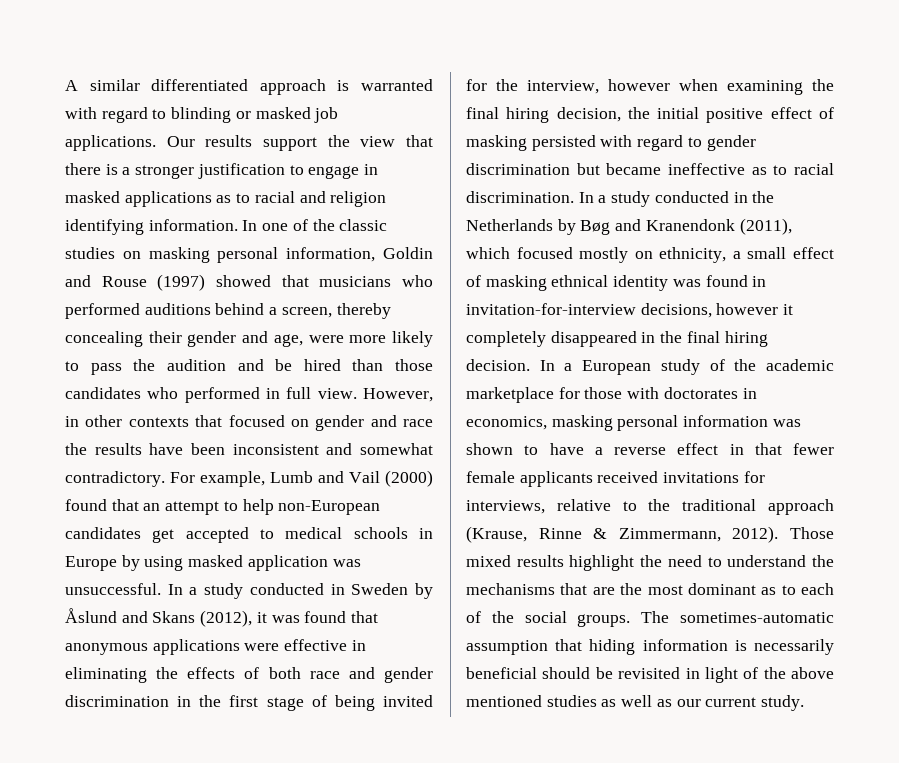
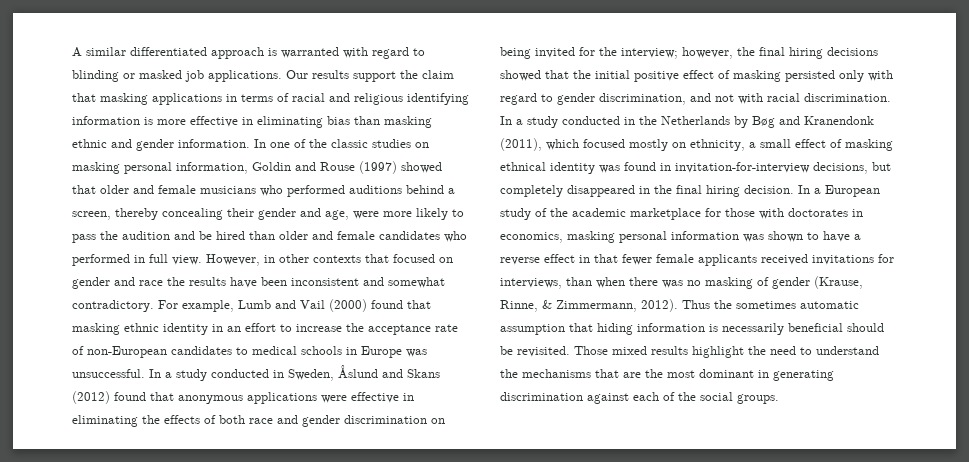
[360,135,433,147] [65,163,379,179] [65,191,387,207] [65,219,144,235] view that there is a stronger justification to engage in masked applications as to racial and religion identifying -> [422,70,454,79] [72,93,469,105] [72,116,432,128] [72,139,174,151] claim that masking applications in terms of racial and religious identifying information is more effective in eliminating bias than masking ethnic and gender
(309, 281) none -> [100,185,196,194] older and female
[395,359,433,371] those -> [279,231,375,240] older and female
[143,499,381,515] [65,527,249,543] an attempt to help non-European candidates get accepted -> [72,323,458,335] [72,346,232,358] masking ethnic identity in an effort to increase the acceptance rate of non-European candidates
[121,555,328,571] by using masked application -> (402, 352) none
[351,583,434,599] Sweden by -> [288,369,334,381] Sweden,
[200,610,300,627] (2012), it was -> [72,391,110,404] (2012)
[177,695,433,711] [466,79,834,95] [466,107,621,123] in the first stage of being invited for the interview, however when examining the final hiring decision, -> [431,418,445,424] [500,47,878,59] [500,70,569,81] on being invited for the interview; however, the final hiring decisions showed that
(596, 143) none -> [839,70,864,82] only
[466,163,788,175] discrimination but became ineffective as to -> [599,93,763,105] discrimination, and not with
[716,303,794,315] however it -> [872,162,891,171] but
[556,499,834,515] [466,526,779,543] relative to the traditional approach (Krause, Rinne & Zimmermann, 2012). -> [566,276,863,289] [500,299,859,312] [500,323,884,335] [500,346,570,357] than when there was no masking of gender (Krause, Rinne, & Zimmermann, 2012). Thus the sometimes automatic assumption that hiding information is necessarily beneficial should be revisited.
[761,585,796,595] as to -> [758,370,834,381] [500,392,629,404] in generating discrimination against
[641,611,834,623] [466,639,834,655] [466,667,834,683] [466,695,805,711] The sometimes-automatic assumption that hiding information is necessarily beneficial should be revisited in light of the above mentioned studies as well as our current study. -> (779, 399) none

